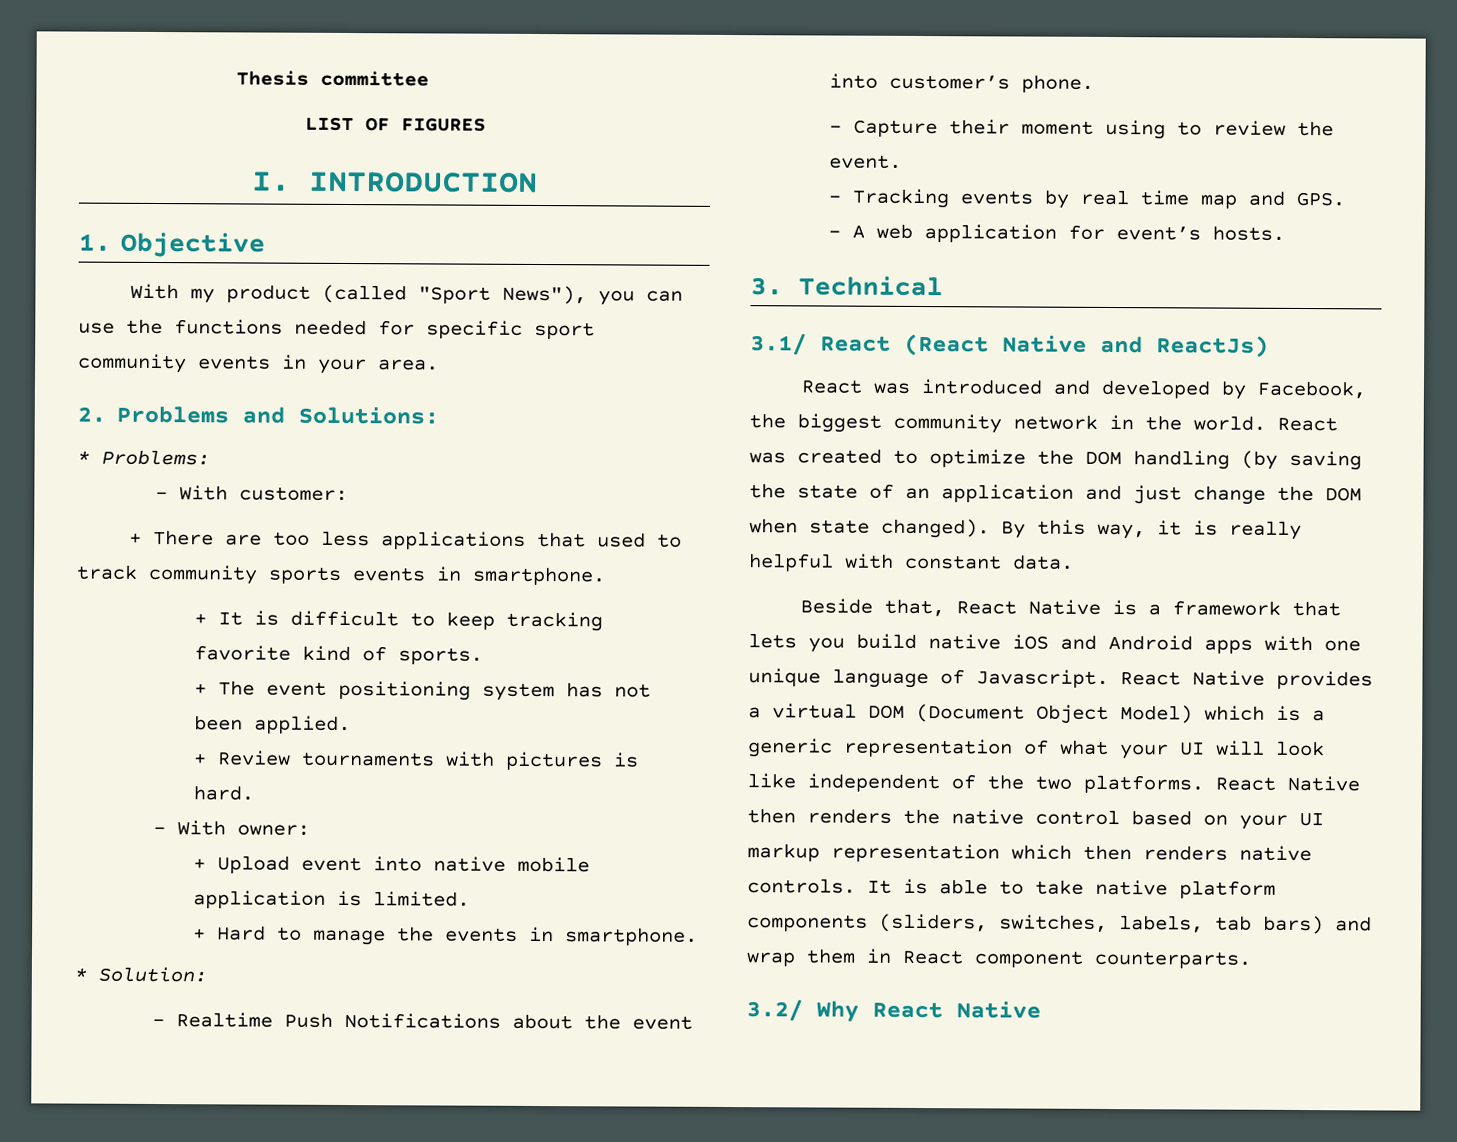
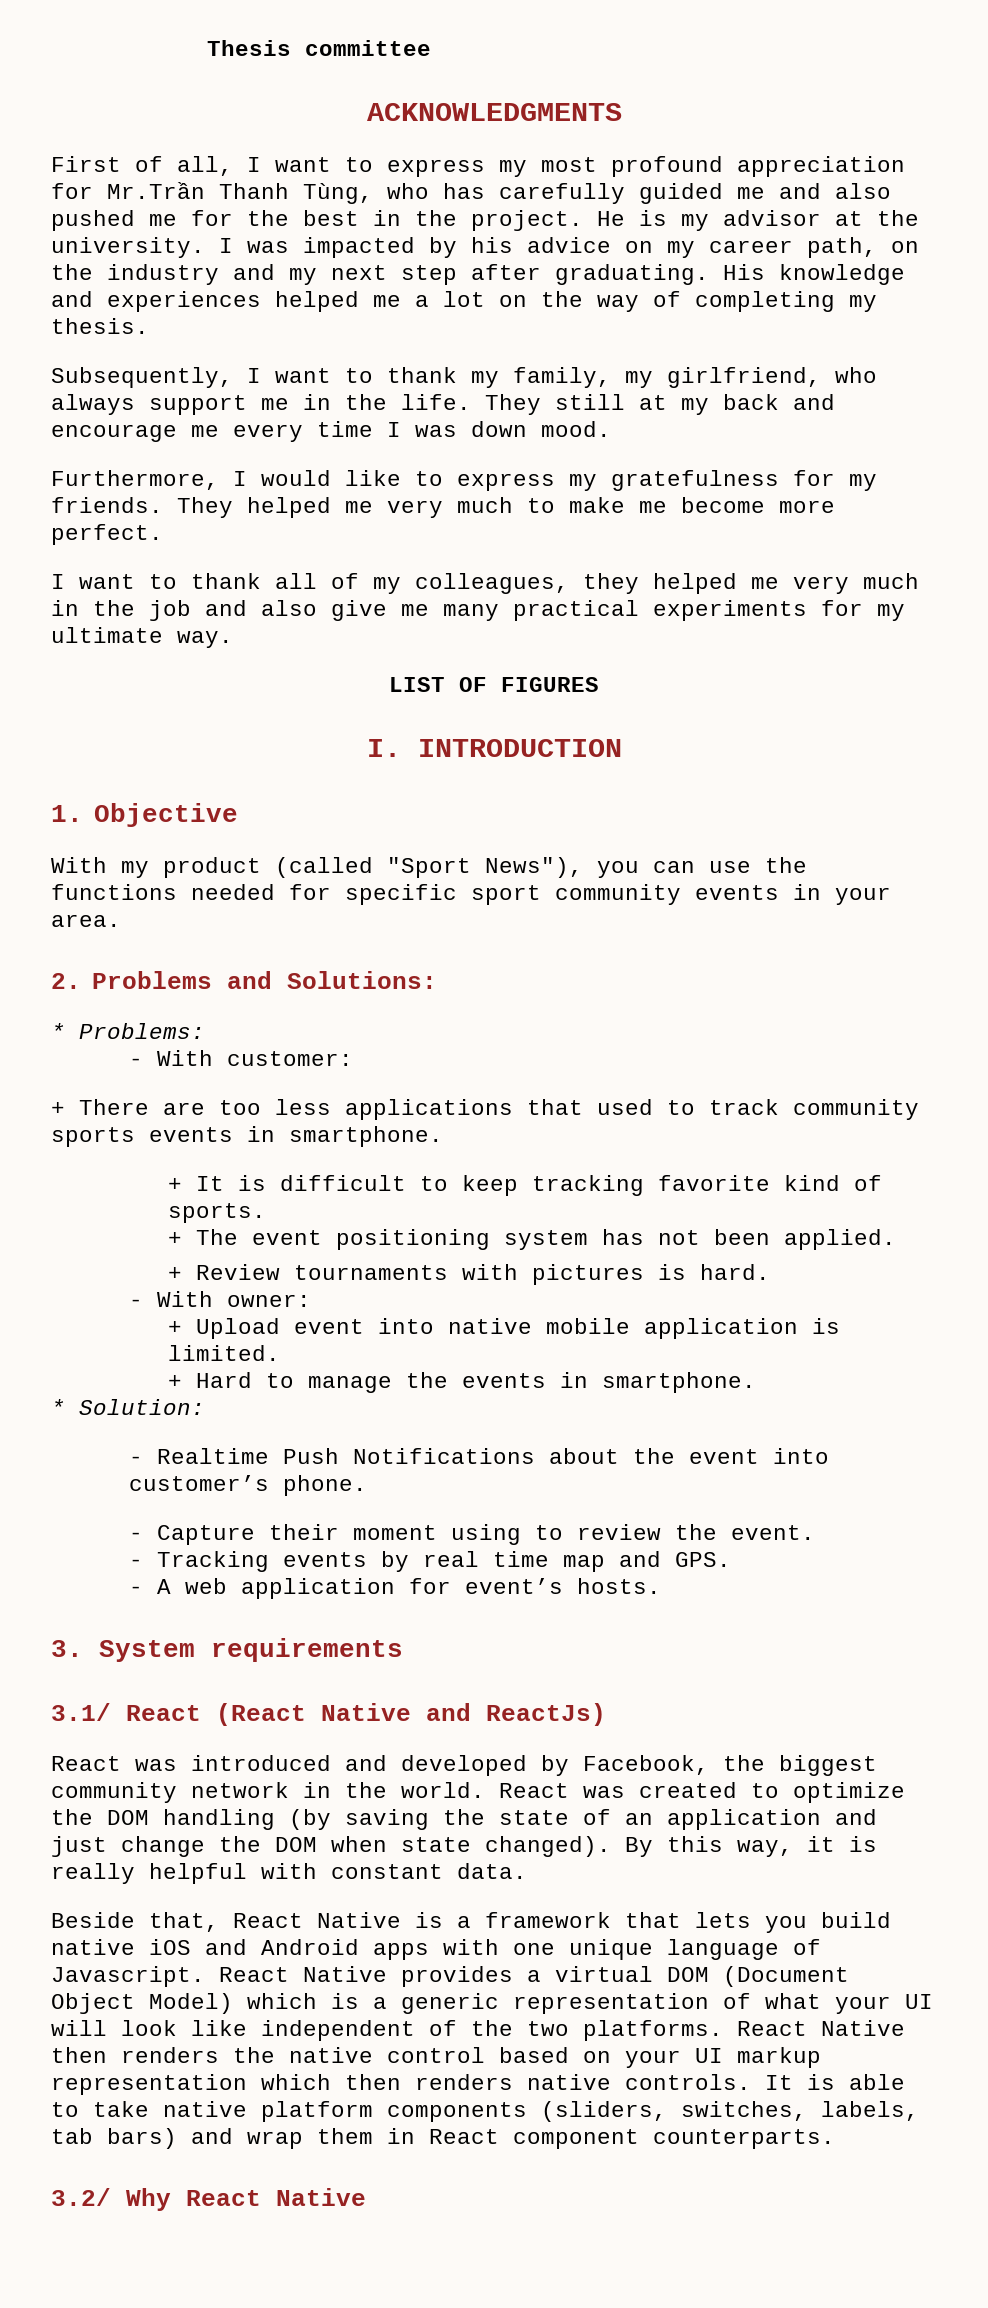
(429, 78) none -> [366,103,622,121] [51,156,905,177] [51,182,891,204] [51,210,919,231] [51,237,919,258] [51,264,905,285] [51,291,877,312] [51,318,149,334] [51,367,877,388] [51,394,835,415] [51,421,611,442] [51,470,877,491] [51,497,835,518] [51,524,163,545] [51,573,919,594] [51,600,905,621] [51,627,233,648] // ACKNOWLEDGMENTS // First of all, I want to express my most profound appreciation for Mr.Trần Thanh Tùng, who has carefully guided me and also pushed me for the best in the project. He is my advisor at the university. I was impacted by his advice on my career path, on the industry and my next step after graduating. His knowledge and experiences helped me a lot on the way of completing my thesis. // Subsequently, I want to thank my family, my girlfriend, who always support me in the life. They still at my back and encourage me every time I was down mood. // Furthermore, I would like to express my gratefulness for my friends. They helped me very much to make me become more perfect. // I want to thank all of my colleagues, they helped me very much in the job and also give me many practical experiments for my ultimate way.
[798,275,943,297] Technical -> [99,1638,403,1662] System requirements

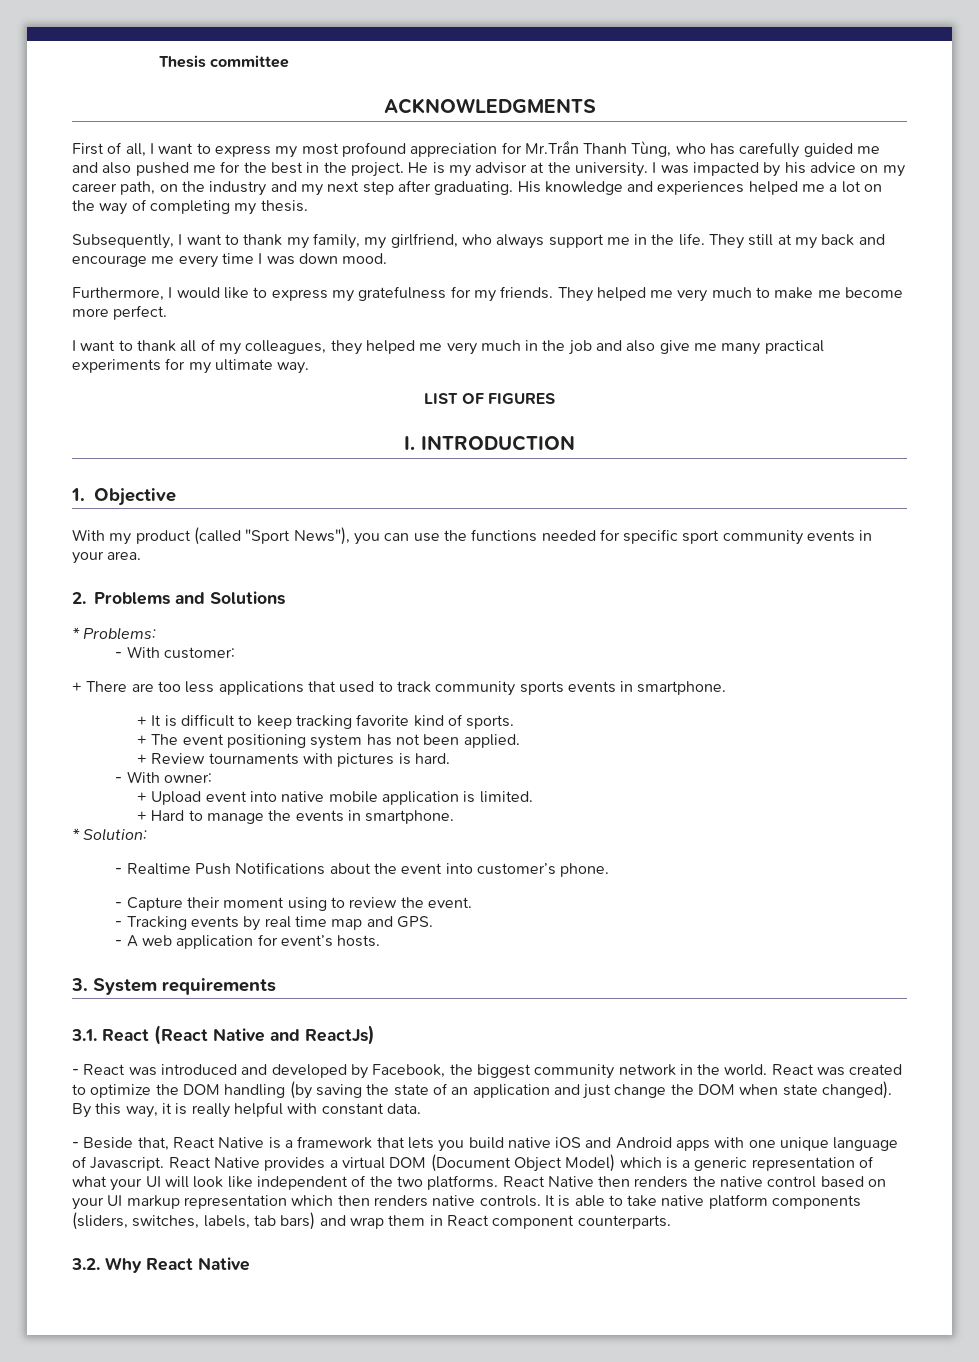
[287,971,438,989] Solutions: -> [210,591,285,605] Solutions
[51,1703,111,1721] 3.1/ -> [71,1029,97,1041] 3.1.
(606, 1714) none -> [72,1069,79,1075] -
(527, 1871) none -> [72,1142,79,1148] -
[51,2188,111,2206] 3.2/ -> [71,1258,100,1270] 3.2.

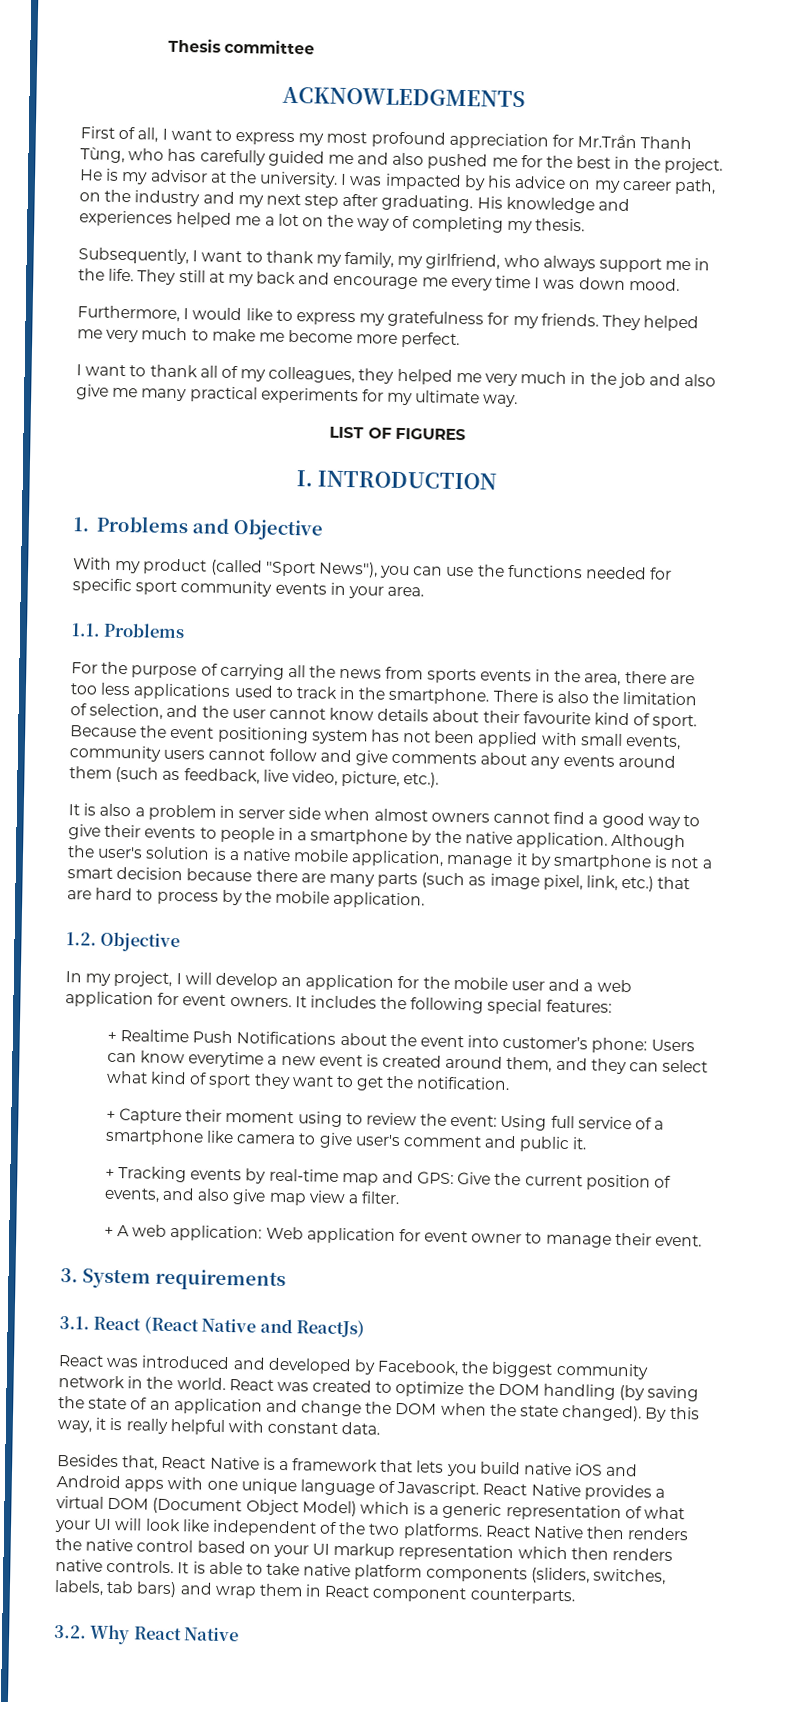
(85, 494) none -> [95,515,230,534] Problems and
[72,591,285,605] [72,627,157,640] [115,646,236,659] [72,681,128,692] 2. Problems and Solutions // * Problems: // - With customer: // + There -> [71,622,186,639] [71,661,667,686] 1.1. Problems // For the purpose of carrying all the news from sports events in the area, there
[307,681,336,692] that -> (232, 691) none
[435,681,727,696] [137,714,515,729] [137,734,179,745] community sports events in smartphone. // + It is difficult to keep tracking favorite kind of sports. // + The -> [339,686,698,706] [70,703,698,730] [70,725,168,738] in the smartphone. There is also the limitation of selection, and the user cannot know details about their favourite kind of sport. Because the
[463,734,520,748] [137,753,450,767] [115,771,213,783] [137,791,533,805] [137,810,455,824] [72,828,148,841] [115,868,123,874] applied. // + Review tournaments with pictures is hard. // - With owner: // + Upload event into native mobile application is limited. // + Hard to manage the events in smartphone. // * Solution: // - -> [477,731,682,751] [69,745,676,769] [69,766,440,788] [68,803,700,830] [68,824,687,851] [67,845,713,871] [67,866,691,892] [67,887,426,909] [66,931,181,953] [65,970,632,993] [65,991,612,1015] [106,1031,117,1042] applied with small events, community users cannot follow and give comments about any events around them (such as feedback, live video, picture, etc.). // It is also a problem in server side when almost owners cannot find a good way to give their events to people in a smartphone by the native application. Although the user's solution is a native mobile application, manage it by smartphone is not a smart decision because there are many parts (such as image pixel, link, etc.) that are hard to process by the mobile application. // 1.2. Objective // In my project, I will develop an application for the mobile user and a web application for event owners. It includes the following special features: // +
[560,863,610,877] [115,902,123,908] phone. // - -> [591,1037,695,1054] [106,1050,709,1075] [105,1070,511,1091] [105,1110,116,1120] phone: Users can know everytime a new event is created around them, and they can select what kind of sport they want to get the notification. // +
[427,897,472,908] [115,916,433,931] [115,934,381,949] event. // - Tracking events by real time map and GPS. // - A web application for event’s hosts. -> [450,1114,665,1131] [104,1128,588,1153] [104,1166,671,1191] [103,1187,401,1206] [103,1224,702,1248] event: Using full service of a smartphone like camera to give user's comment and public it. // + Tracking events by real-time map and GPS: Give the current position of events, and also give map view a filter. // + A web application: Web application for event owner to manage their event.
[72,1069,79,1075] - -> (366, 1328) none
[582,1084,612,1099] just -> (298, 1406) none
(779, 1089) none -> [489,1403,517,1417] the
[72,1137,134,1149] - Beside -> [57,1454,119,1468] Besides

